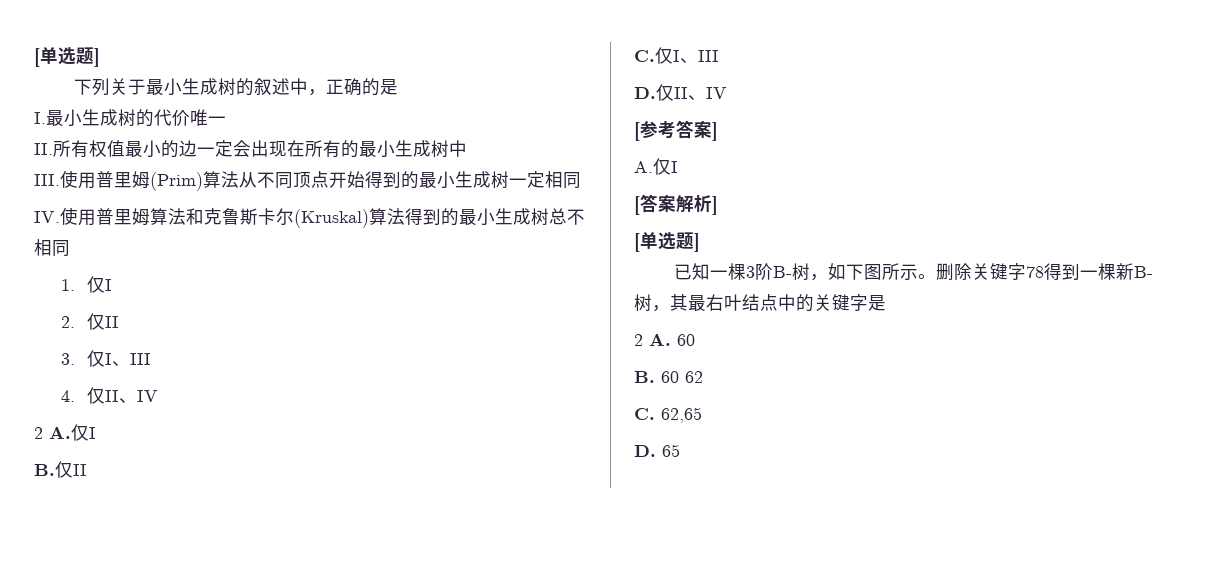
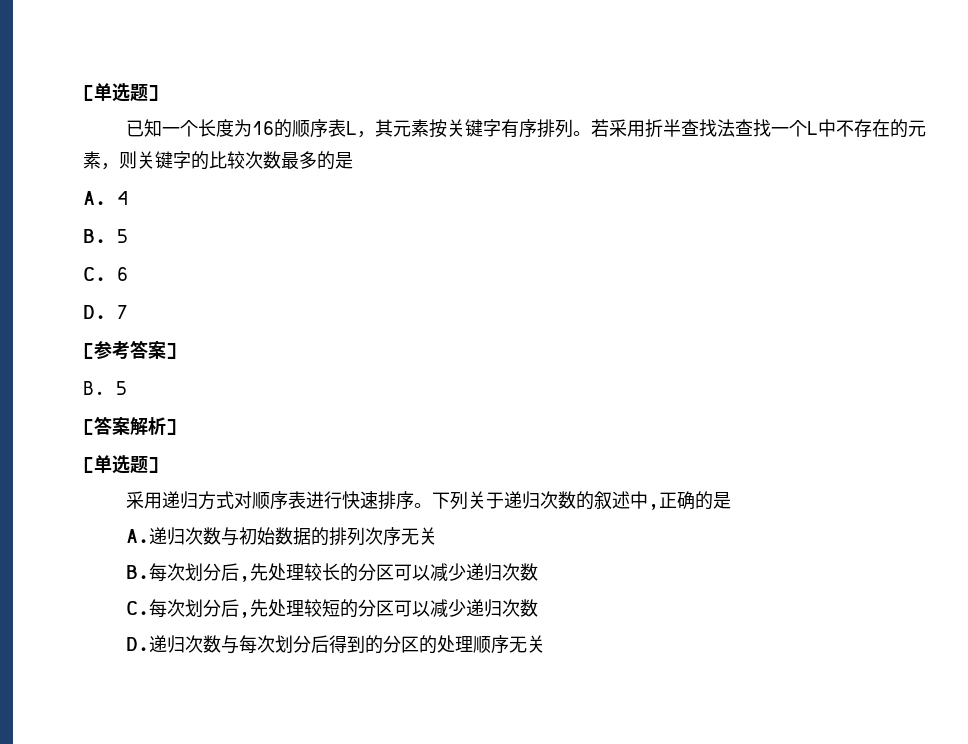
[34,47,100,67] [73,78,398,96] [34,109,226,127] [34,140,467,158] [34,170,581,191] [34,207,585,228] [34,239,70,257] [60,276,113,293] [60,313,120,330] [60,350,152,367] [60,387,159,404] [34,424,96,441] [34,461,87,478] [634,47,719,64] [634,84,727,101] [单选题] // 下列关于最小生成树的叙述中，正确的是 // I.最小生成树的代价唯一 // II.所有权值最小的边一定会出现在所有的最小生成树中 // III.使用普里姆(Prim)算法从不同顶点开始得到的最小生成树一定相同 // IV.使用普里姆算法和克鲁斯卡尔(Kruskal)算法得到的最小生成树总不相同 // 1.仅I // 2.仅II // 3.仅I、III // 4.仅II、IV // 2 A.仅I // B.仅II // C.仅I、III // D.仅II、IV -> [83,83,159,102] [126,119,927,138] [83,151,353,170] [83,191,128,205] [83,229,128,243] [83,267,128,281] [83,305,128,319] [单选题] // 已知一个长度为16的顺序表L，其元素按关键字有序排列。若采用折半查找法查找一个L中不存在的元素，则关键字的比较次数最多的是 // A. 4 // B. 5 // C. 6 // D. 7
[634,158,678,175] A.仅I -> [83,381,127,395] B. 5
[673,263,1153,281] [634,294,886,312] [634,333,695,346] [634,371,703,383] [634,407,702,423] [634,444,680,457] 已知一棵3阶B-树，如下图所示。删除关键字78得到一棵新B-树，其最右叶结点中的关键字是 // 2 A. 60 // B. 60 62 // C. 62,65 // D. 65 -> [126,491,732,510] [126,527,438,546] [126,563,539,582] [126,599,539,618] [126,635,546,654] 采用递归方式对顺序表进行快速排序。下列关于递归次数的叙述中,正确的是 // A.递归次数与初始数据的排列次序无关 // B.每次划分后,先处理较长的分区可以减少递归次数 // C.每次划分后,先处理较短的分区可以减少递归次数 // D.递归次数与每次划分后得到的分区的处理顺序无关

